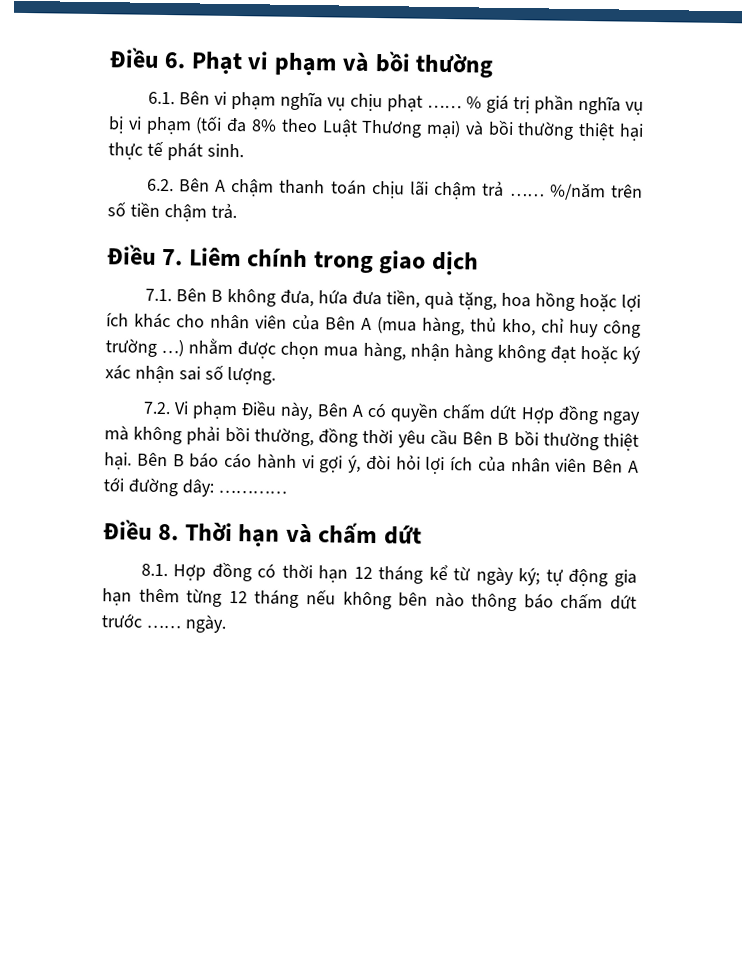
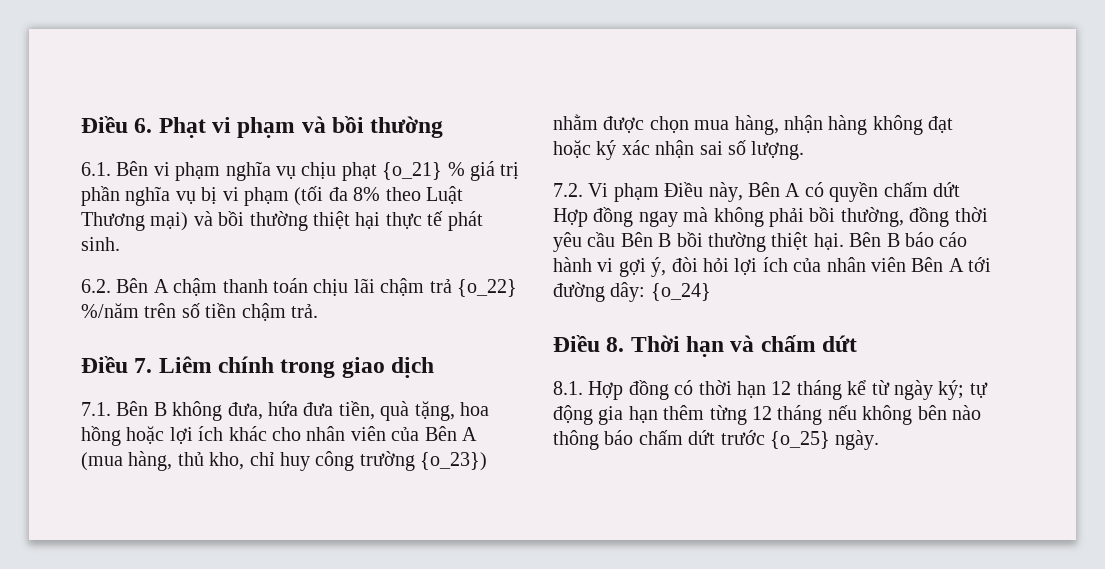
[426,104,462,109] …… -> [382,162,443,180] {o_21}
[509,192,545,197] …… -> [456,279,517,297] {o_22}
[161,338,185,357] …) -> [420,452,488,471] {o_23})
[217,489,287,494] ………… -> [650,283,711,301] {o_24}
[145,624,181,629] …… -> [770,431,830,449] {o_25}

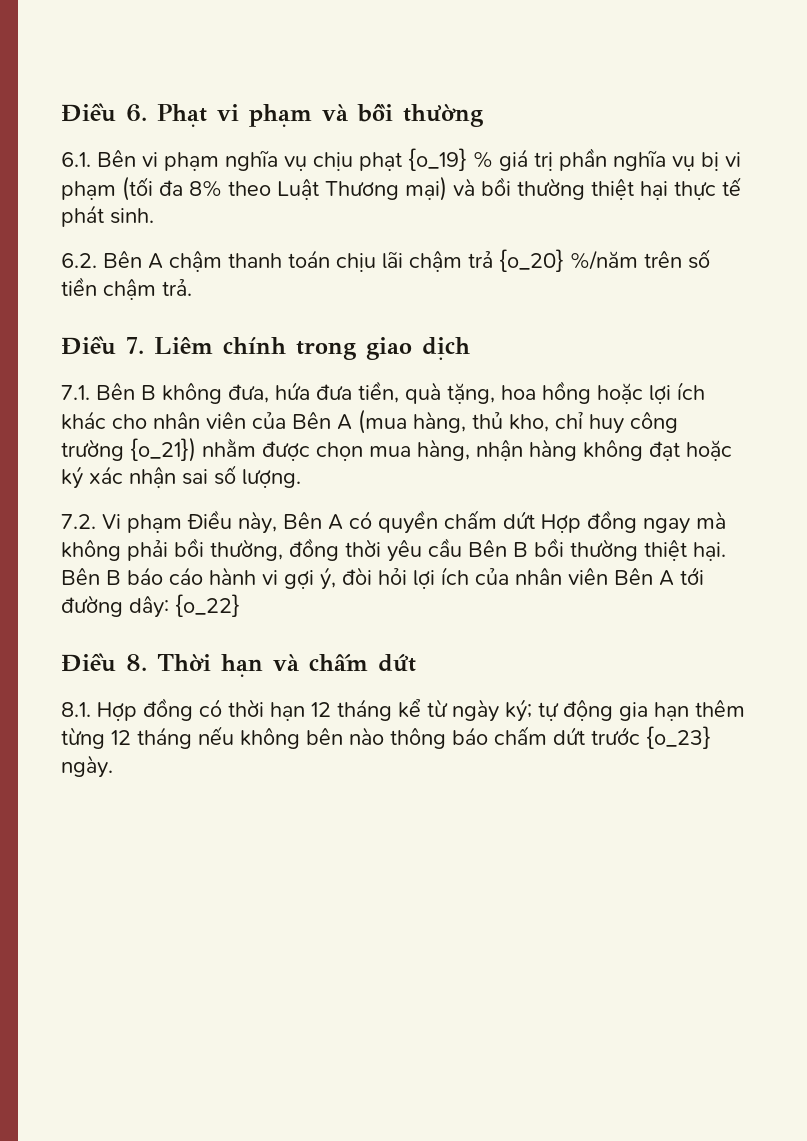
[382,162,443,180] {o_21} -> [408,148,467,171] {o_19}
[456,279,517,297] {o_22} -> [499,249,564,272] {o_20}
[420,452,488,471] {o_23}) -> [130,437,196,462] {o_21})
[650,283,711,301] {o_24} -> [175,594,240,617] {o_22}
[770,431,830,449] {o_25} -> [646,726,711,749] {o_23}

